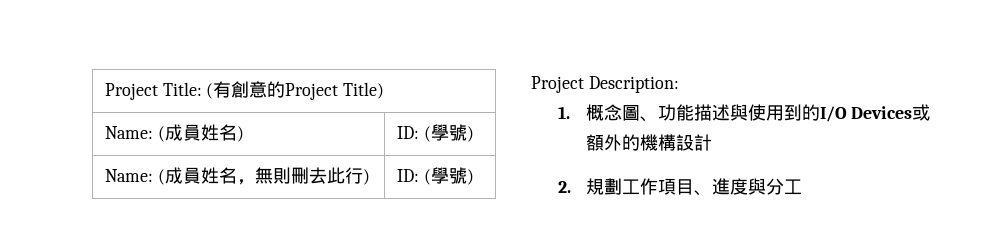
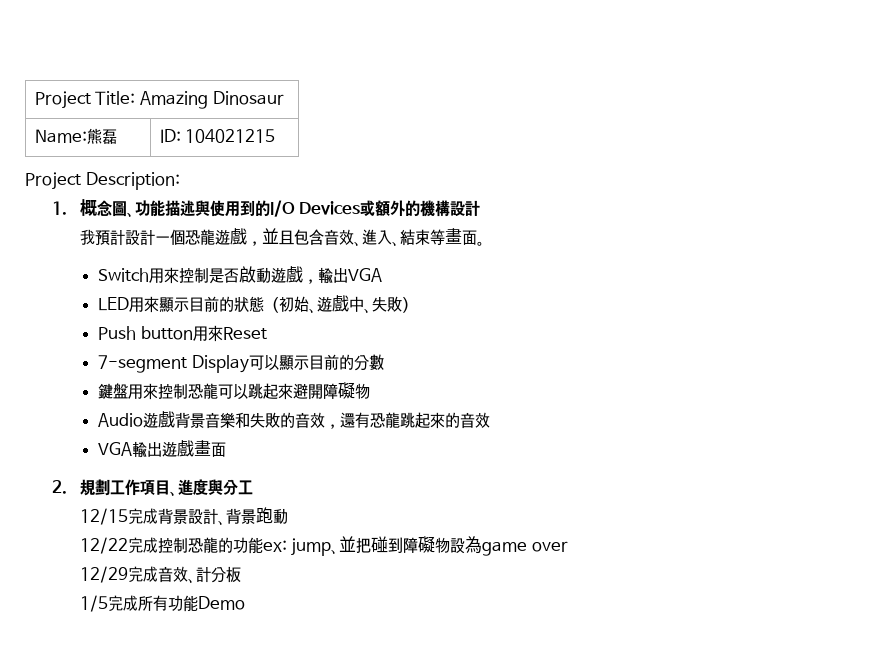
[206,81,385,100] [104,124,244,142] [396,124,474,142] [104,167,370,185] [396,167,474,185] (有創意的Project Title) // Name: (成員姓名) | ID: (學號) // Name: (成員姓名，無則刪去此行) | ID: (學號) -> [139,91,284,109] [34,128,117,144] [159,129,276,143] Amazing Dinosaur // Name:熊磊 | ID: 104021215
(712, 142) none -> [79,228,485,247] [98,266,383,284] [98,295,418,314] [98,325,267,342] [98,354,384,373] [98,382,371,400] [98,411,491,429] [98,440,227,458] // 我預計設計一個恐龍遊戲，並且包含音效、進入、結束等畫面。 // Switch用來控制是否啟動遊戲，輸出VGA // LED用來顯示目前的狀態（初始、遊戲中、失敗） // Push button用來Reset // 7-segment Display可以顯示目前的分數 // 鍵盤用來控制恐龍可以跳起來避開障礙物 // Audio遊戲背景音樂和失敗的音效，還有恐龍跳起來的音效 // VGA輸出遊戲畫面
(802, 187) none -> [79,507,288,526] [79,536,568,556] [79,566,241,584] [79,595,245,612] // 12/15完成背景設計、背景跑動 // 12/22完成控制恐龍的功能ex: jump、並把碰到障礙物設為game over // 12/29完成音效、計分板 // 1/5完成所有功能Demo

